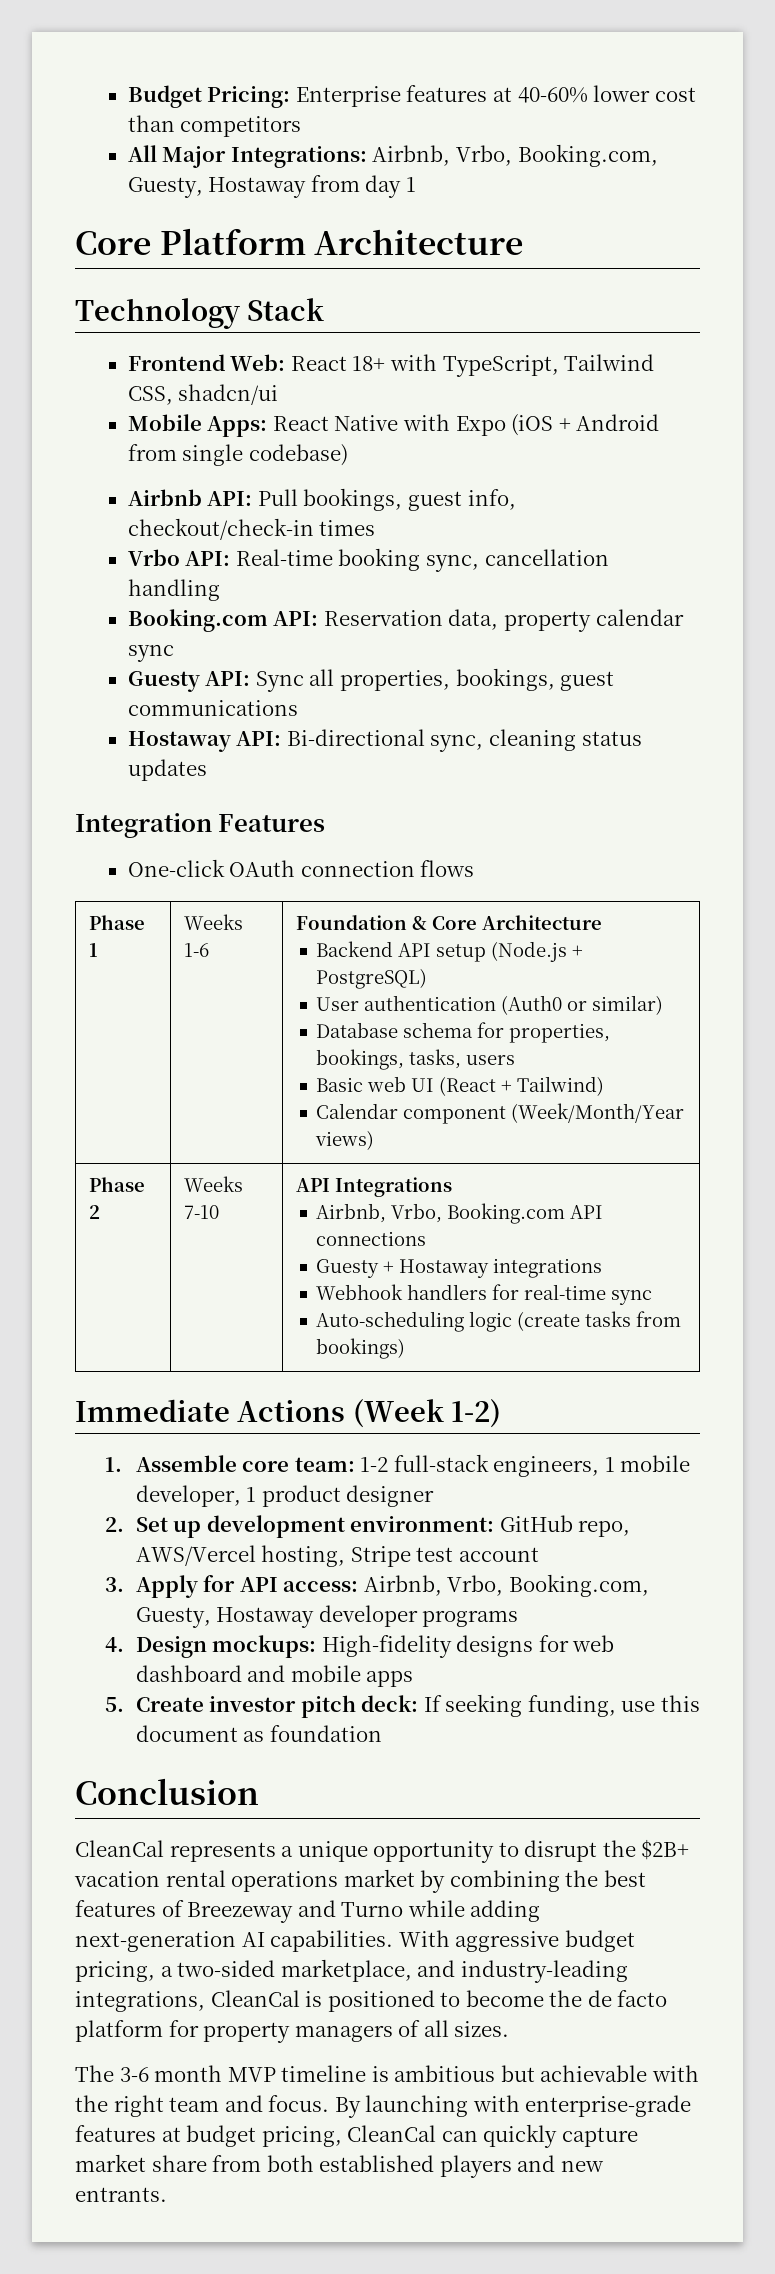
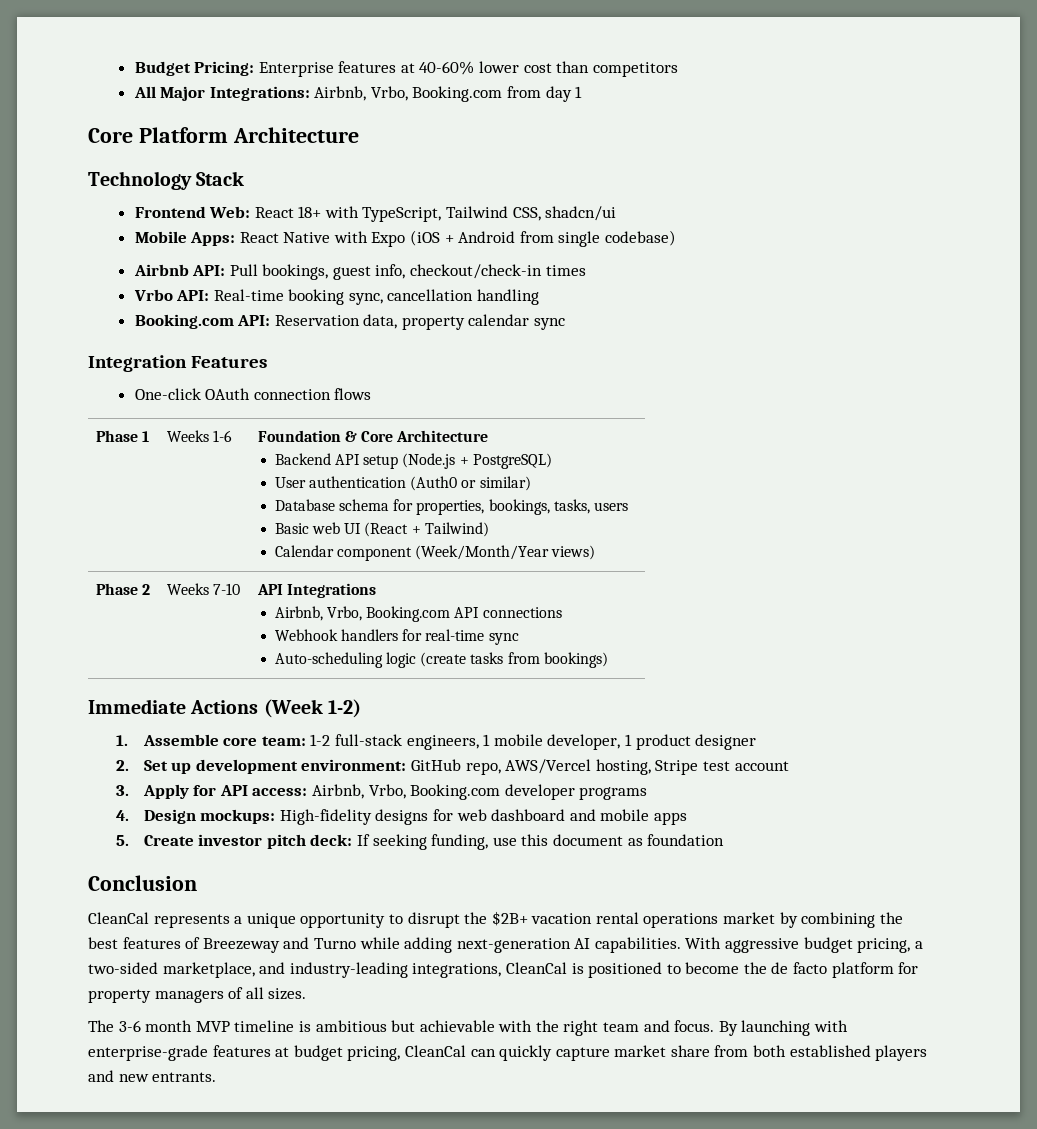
[517,144,658,167] [127,177,307,198] Booking.com, Guesty, Hostaway -> [412,86,503,102] Booking.com
[127,668,615,692] [127,700,298,716] [127,729,642,752] [127,759,207,781] // Guesty API: Sync all properties, bookings, guest communications // Hostaway API: Bi-directional sync, cleaning status updates -> (566, 324) none
[316,1258,603,1278] // Guesty + Hostaway integrations -> (562, 612) none
[508,1574,649,1597] [135,1607,315,1628] Booking.com, Guesty, Hostaway -> [410,784,501,800] Booking.com

